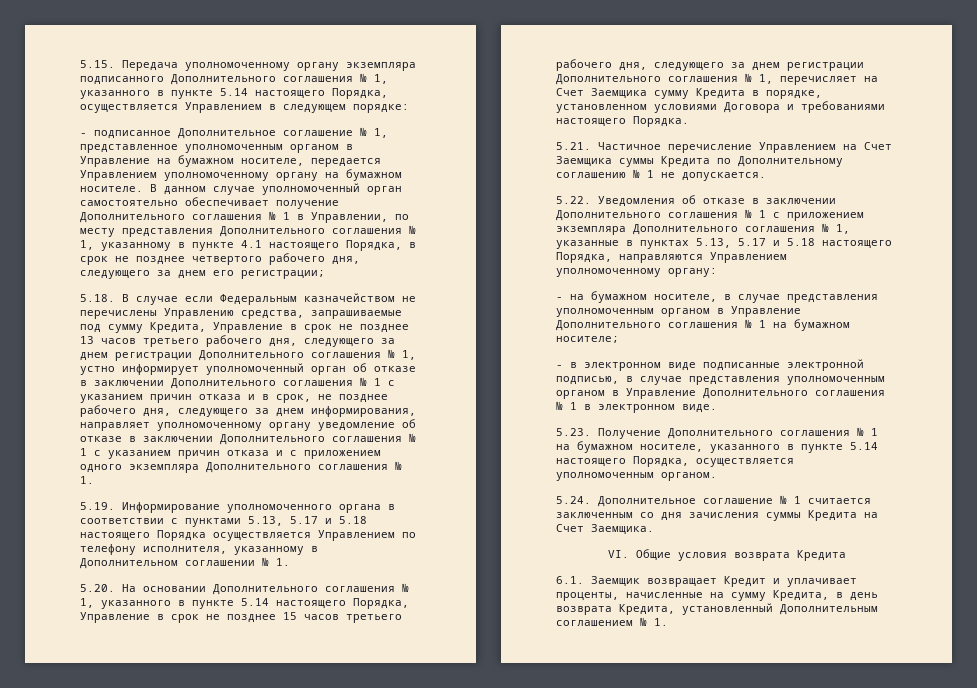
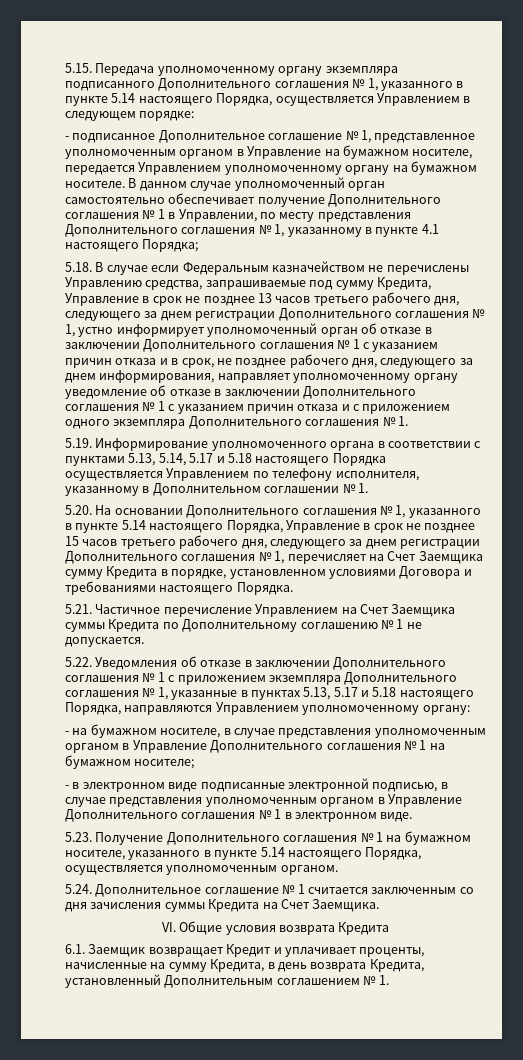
[346,240,416,251] [80,253,360,265] [80,270,325,279] Порядка, в срок не позднее четвертого рабочего дня, следующего за днем его регистрации; -> [142,239,199,252] Порядка;
(283, 521) none -> [158,453,186,466] 5.14,

